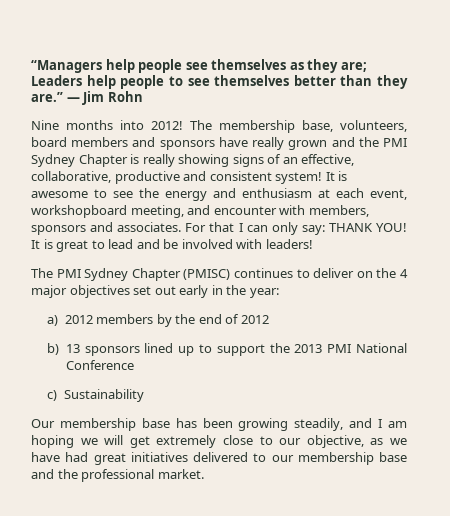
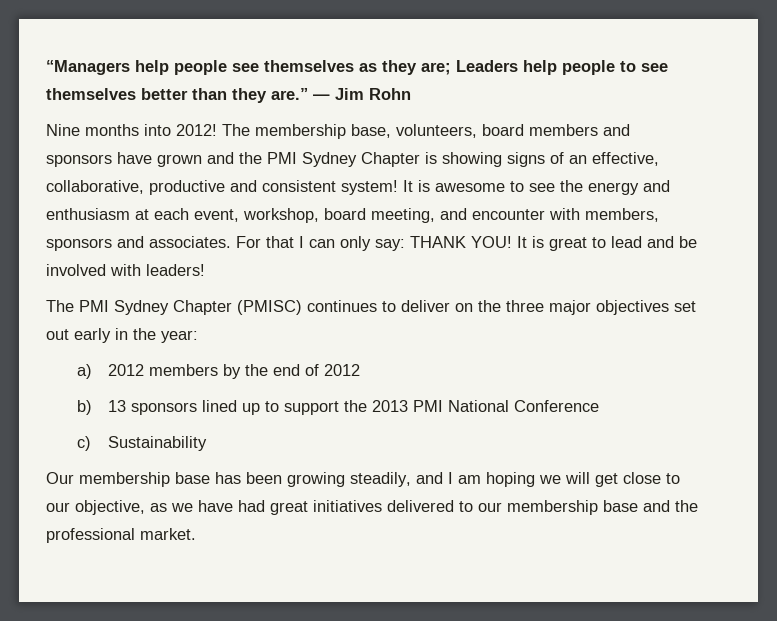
[252,137,285,150] really -> (152, 158) none
[142,154,175,167] really -> (437, 158) none
[31,205,127,218] workshopboard -> [243,208,366,223] workshop, board
[400,269,409,278] 4 -> [506,300,544,312] three
[156,435,217,448] extremely -> (618, 480) none

